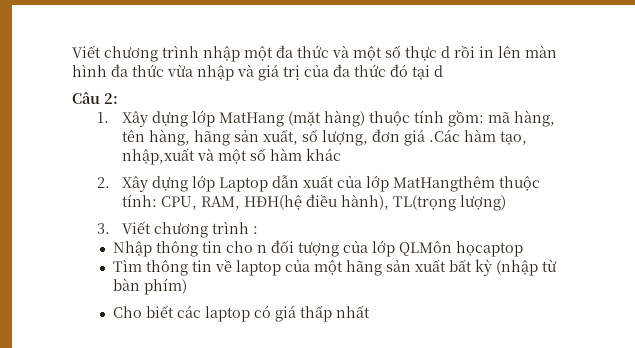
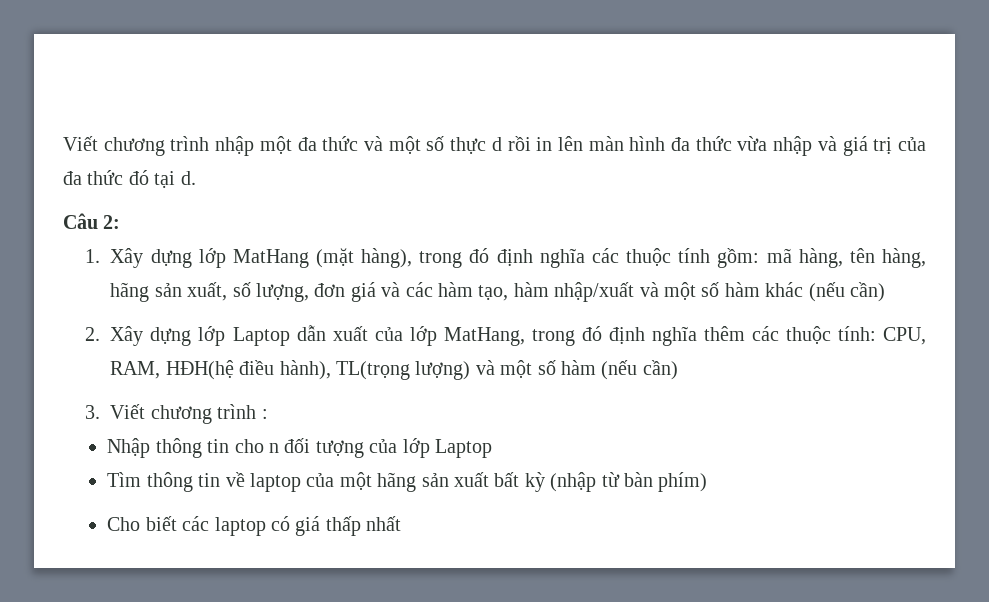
[434,65,443,77] d -> [180,171,196,185] d.
[323,110,365,127] hàng) -> [361,248,619,268] hàng), trong đó định nghĩa các
[428,129,527,145] [121,148,195,165] .Các hàm tạo, nhập,xuất -> [381,282,635,302] và các hàm tạo, hàm nhập/xuất
(341, 154) none -> [808,282,885,302] (nếu cần)
[392,176,495,192] MatHangthêm -> [443,326,779,346] MatHang, trong đó định nghĩa thêm các
(506, 203) none -> [475,360,678,380] và một số hàm (nếu cần)
[398,241,523,257] QLMôn họcaptop -> [434,439,492,458] Laptop

